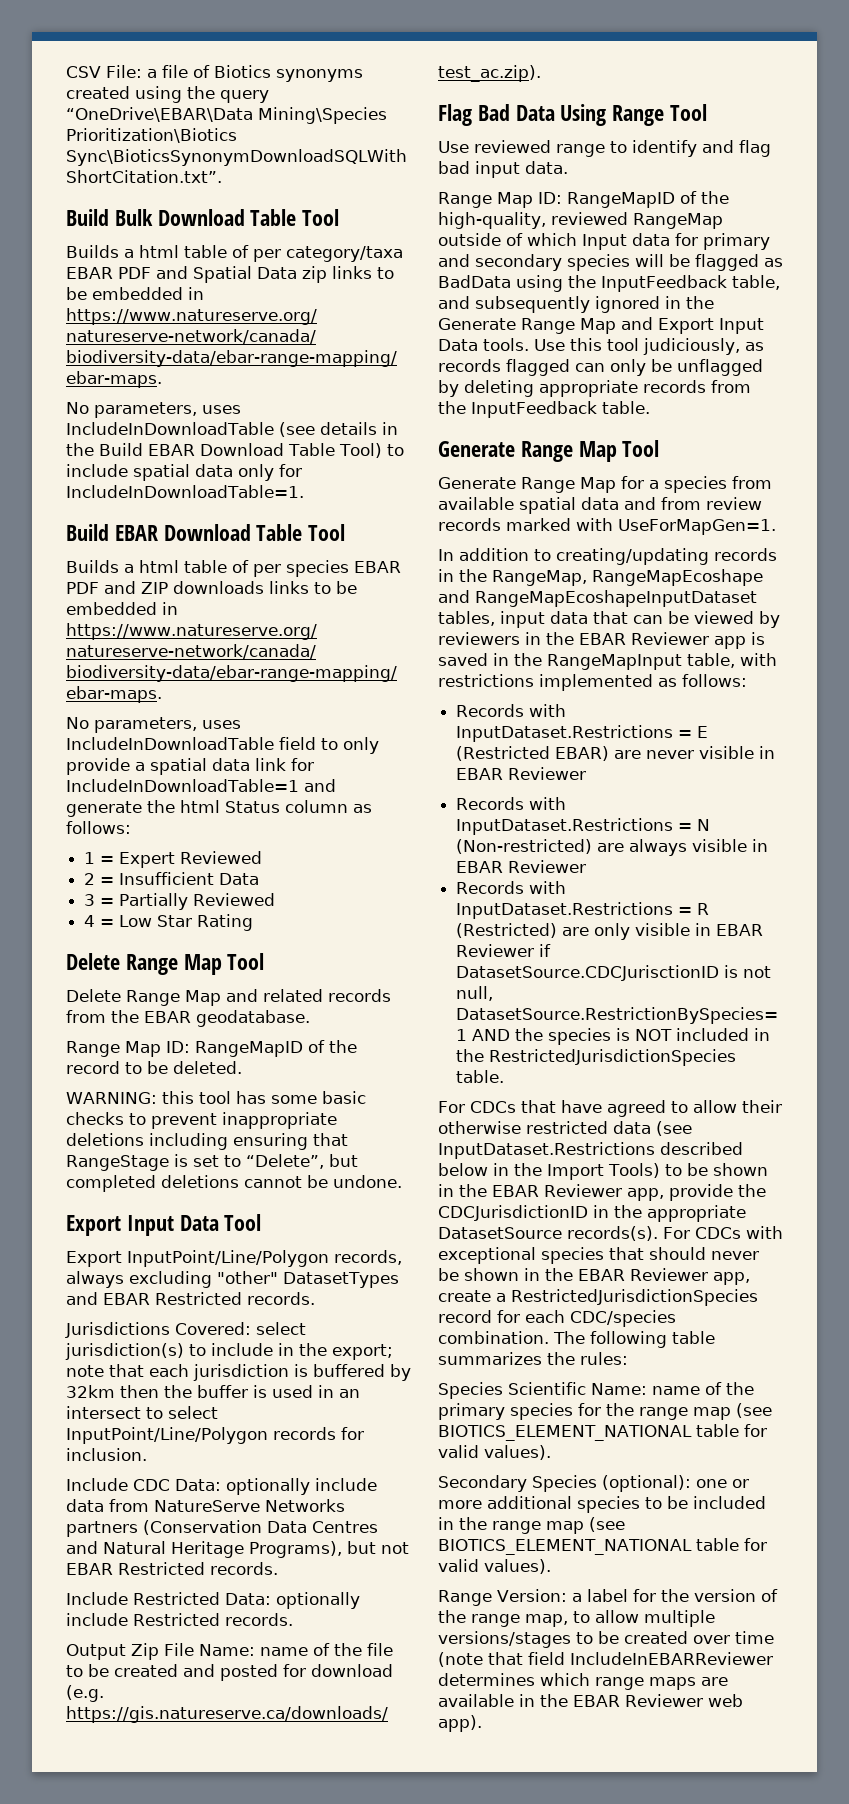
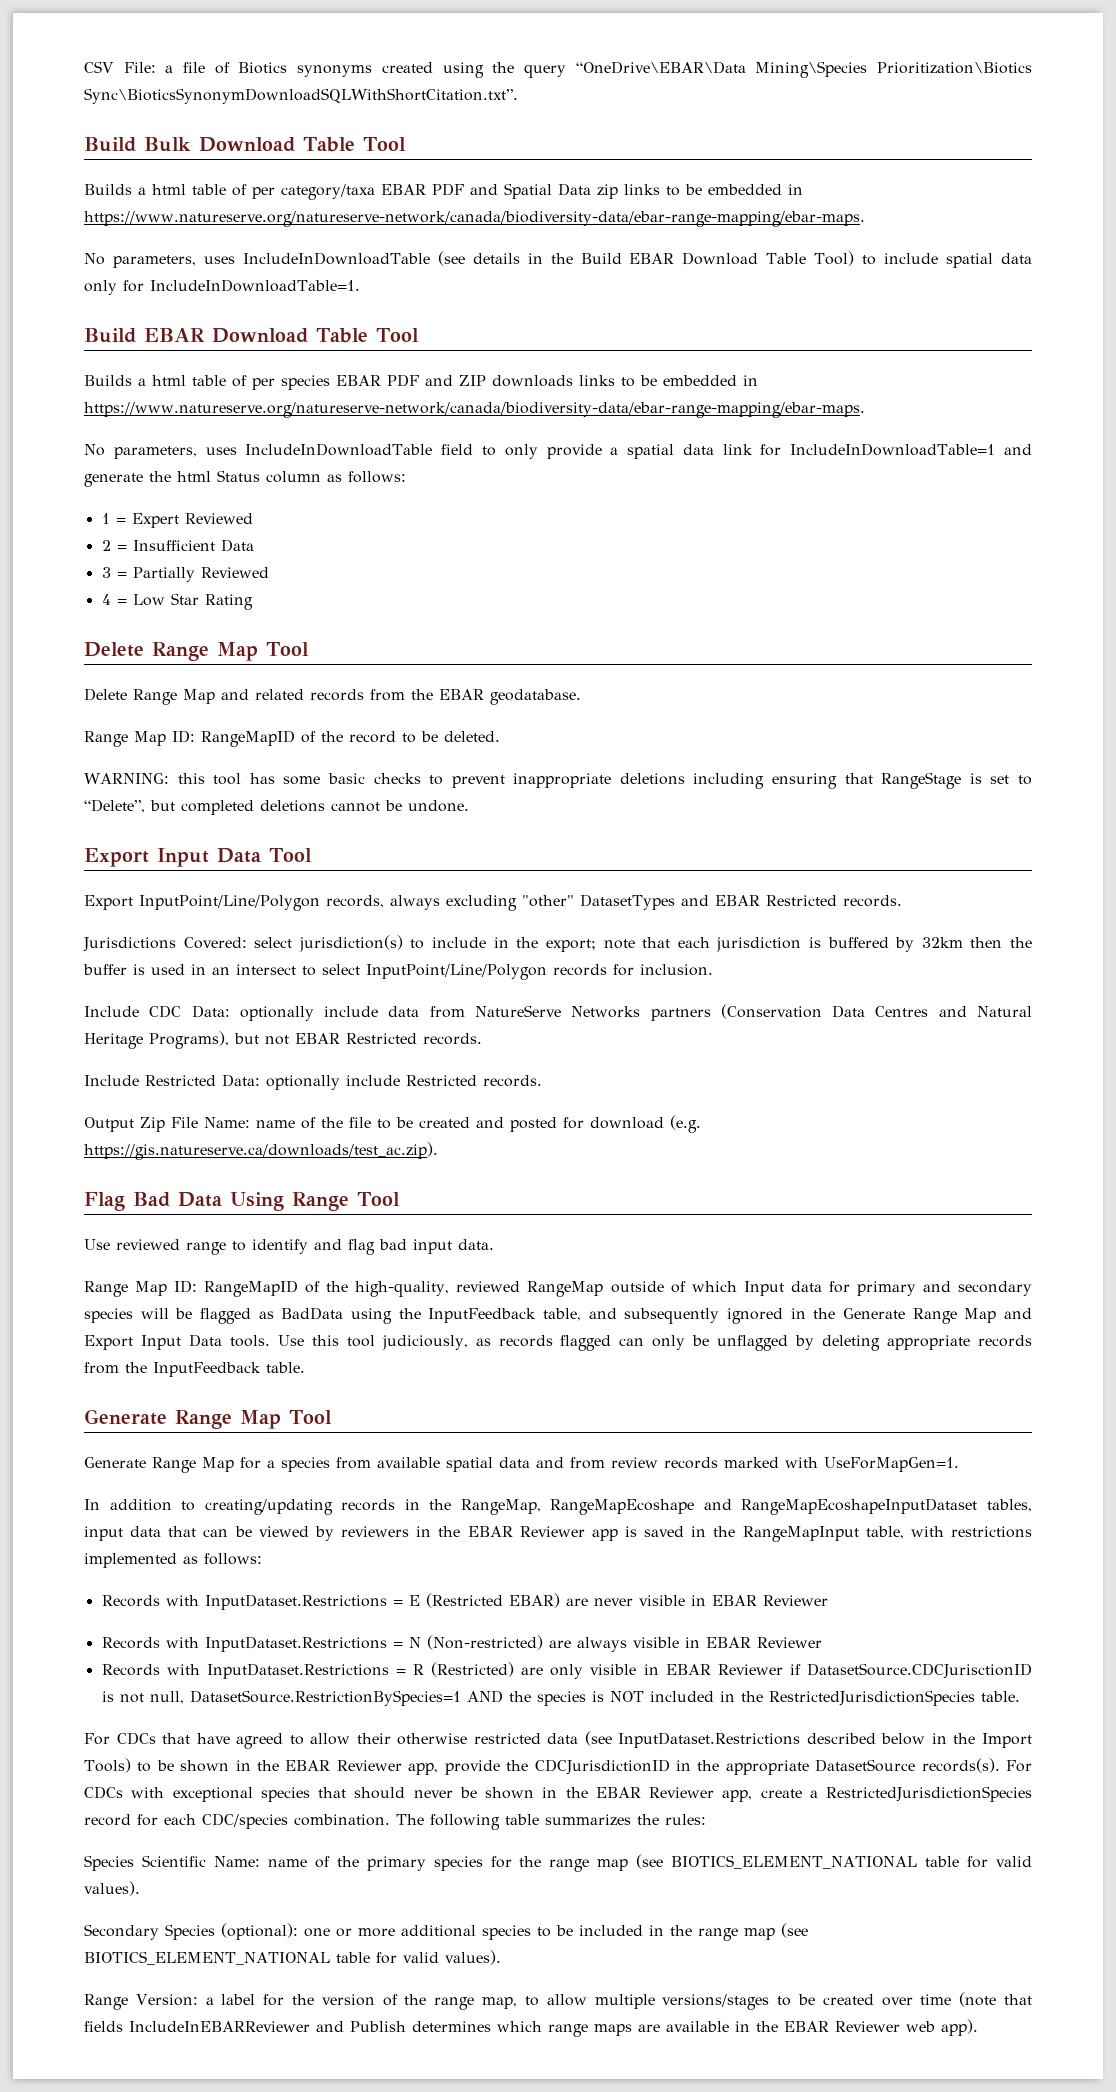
[528,1652,773,1665] field IncludeInEBARReviewer -> [84,2021,406,2032] fields IncludeInEBARReviewer and Publish

